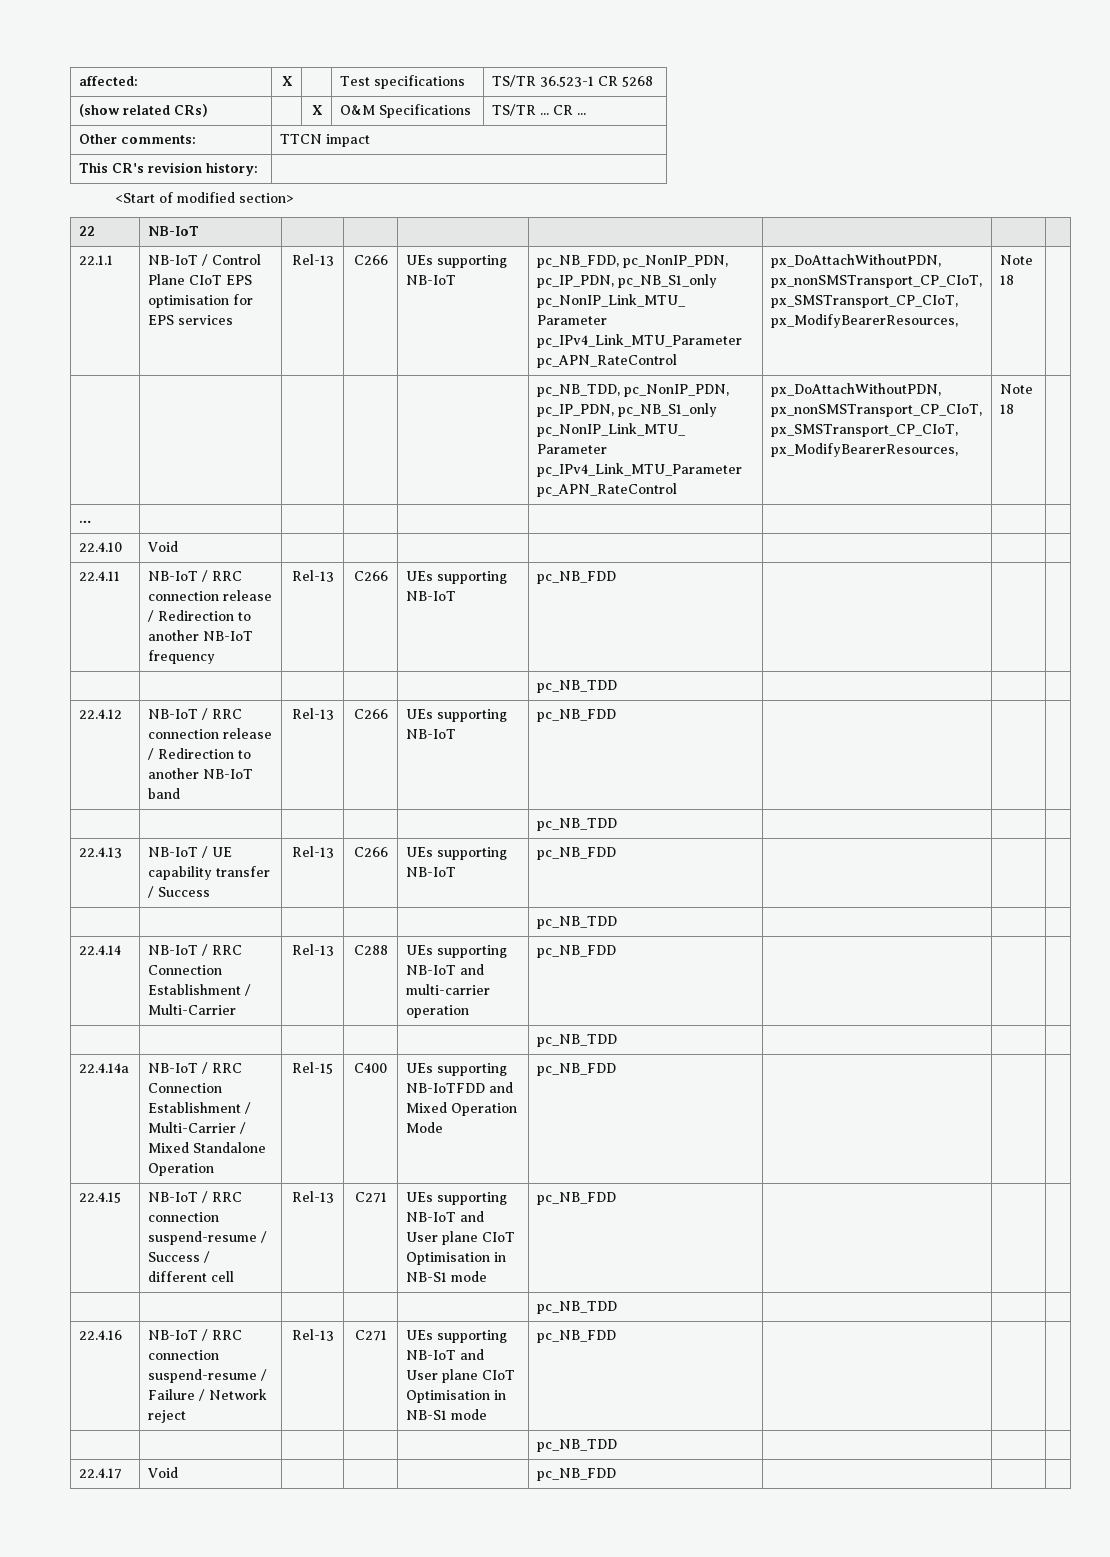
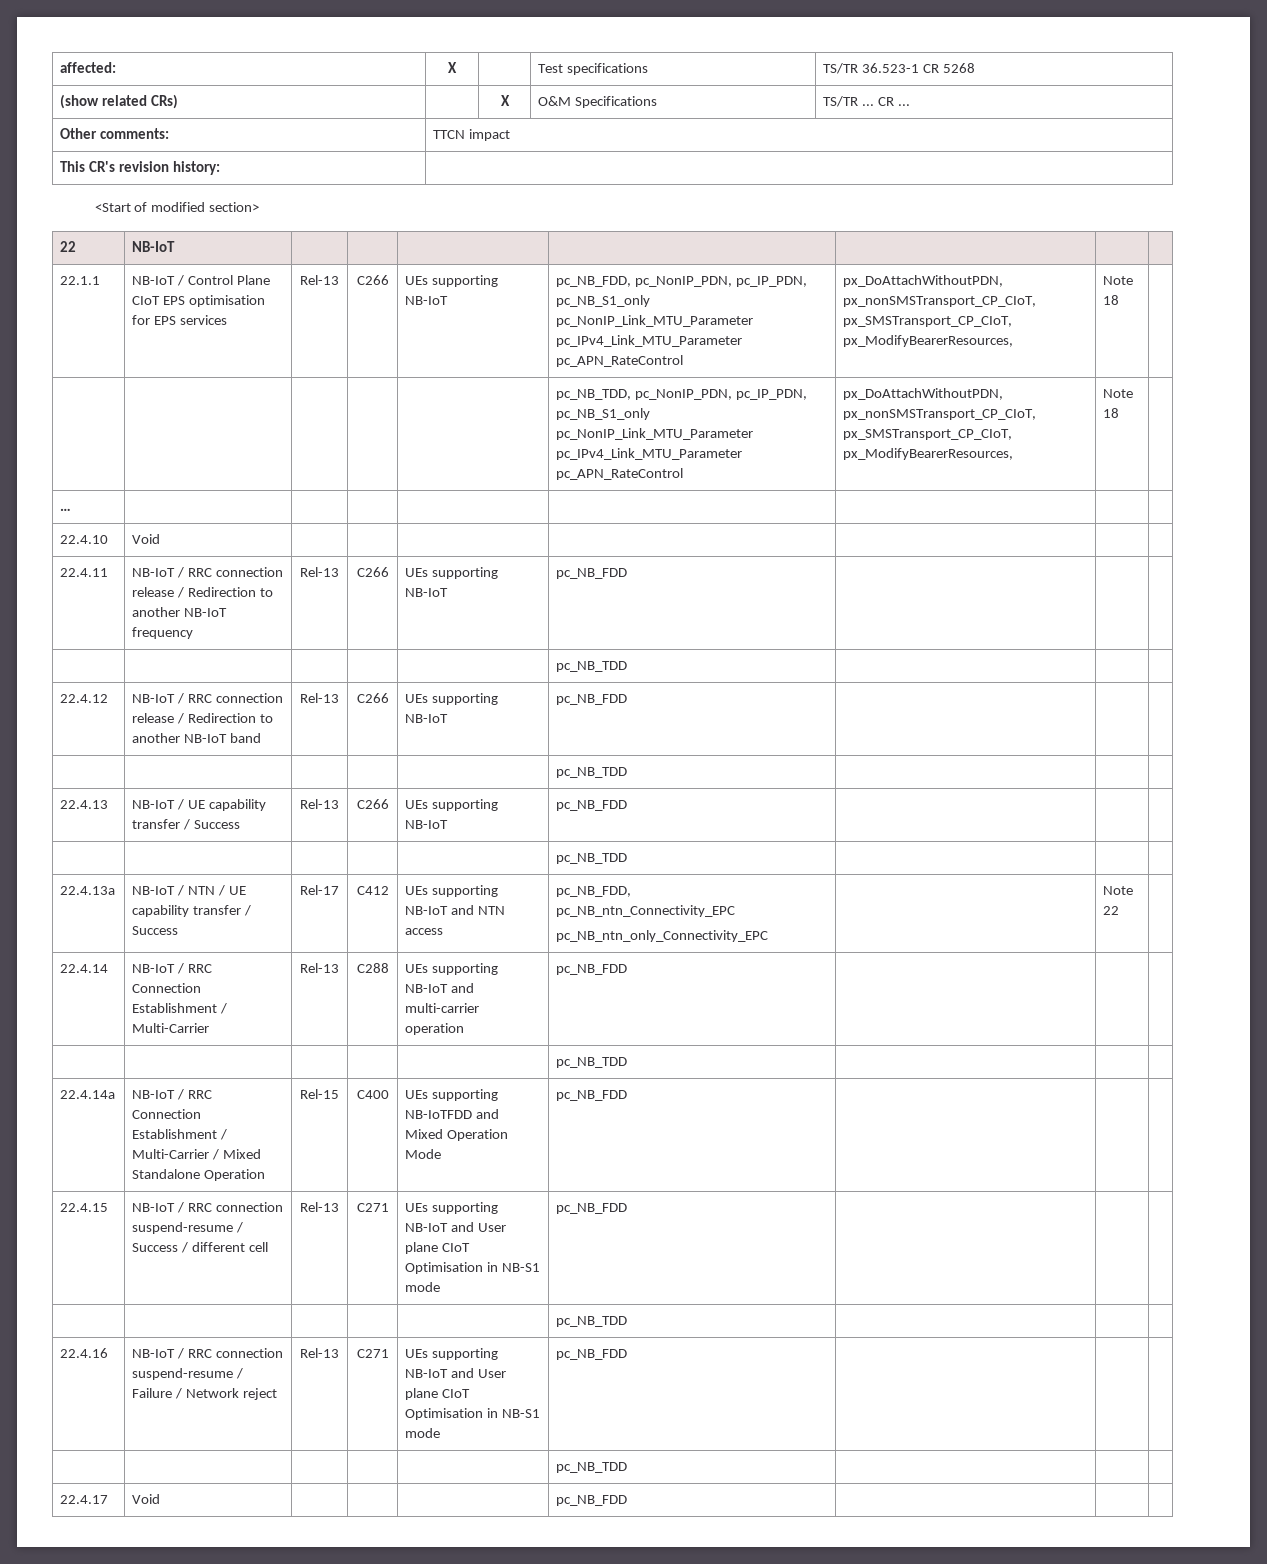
(618, 922) none -> [60,886,116,895] [132,885,246,896] [132,905,252,917] [132,926,179,935] [300,885,339,895] [356,886,389,895] [405,885,499,897] [405,905,506,915] [405,928,444,935] [556,886,632,897] [556,905,736,917] [556,930,769,942] [1103,886,1134,895] [1103,906,1120,915] // 22.4.13a | NB-IoT / NTN / UE capability transfer / Success | Rel-17 | C412 | UEs supporting NB-IoT and NTN access | pc_NB_FDD, // pc_NB_ntn_Connectivity_EPC // pc_NB_ntn_only_Connectivity_EPC | | Note 22 |

